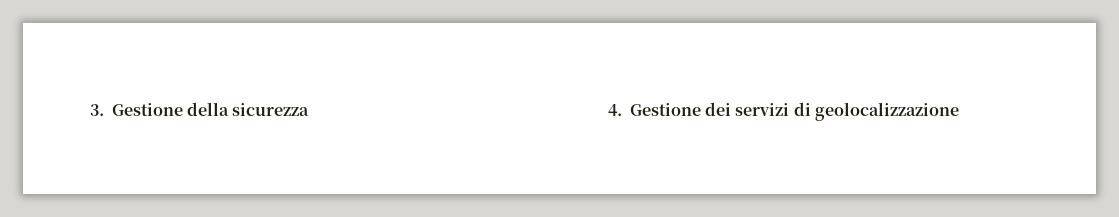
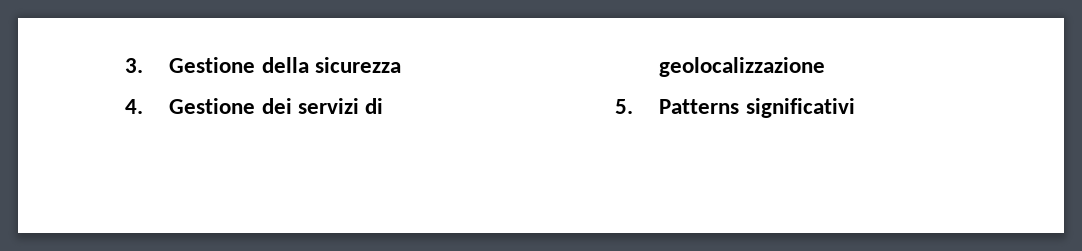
(960, 111) none -> [614,98,855,118] // 5. Patterns significativi

